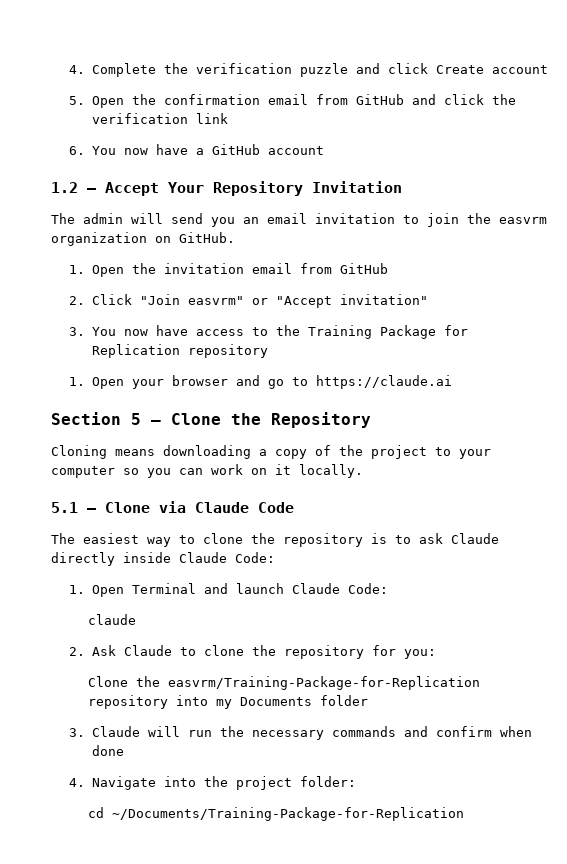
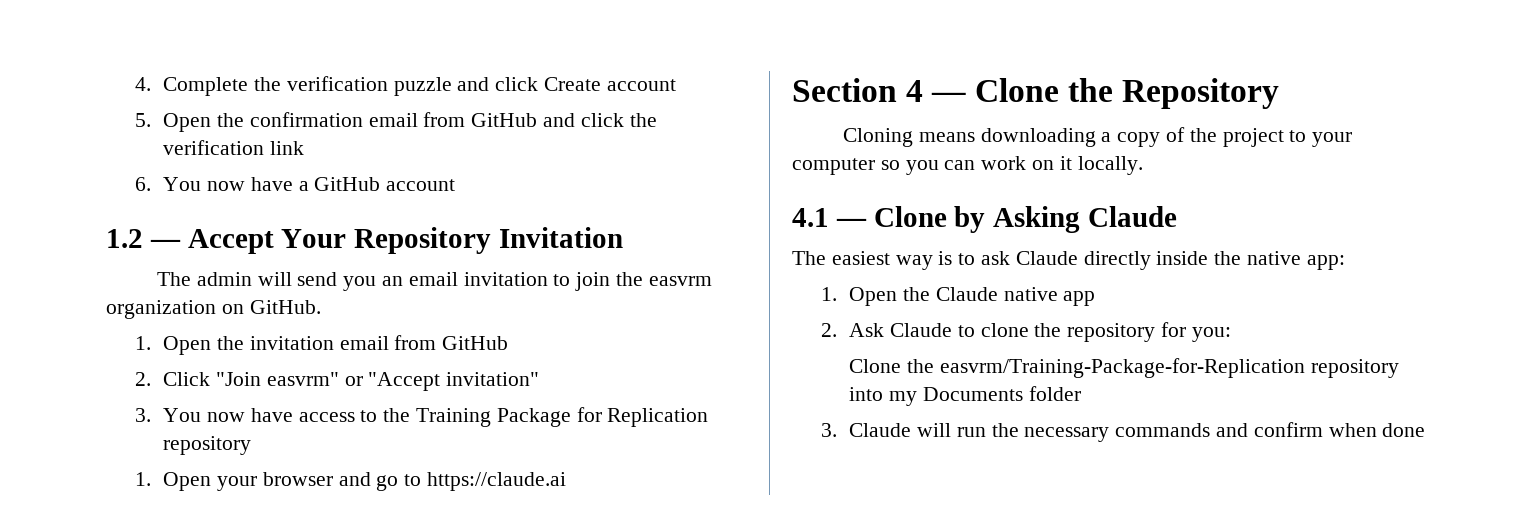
[131,413,141,425] 5 -> [906,80,924,102] 4
[51,501,294,513] 5.1 — Clone via Claude Code -> [792,206,1178,233] 4.1 — Clone by Asking Claude
[179,533,363,547] to clone the repository -> (933, 262) none
[179,552,275,563] [69,583,388,597] [87,614,136,625] Claude Code: // 1. Open Terminal and launch Claude Code: // claude -> [1214,251,1345,270] [820,287,1096,306] the native app: // 1. Open the Claude native app
[69,776,356,790] [87,807,464,821] // 4. Navigate into the project folder: // cd ~/Documents/Training-Package-for-Replication -> (1426, 430) none

